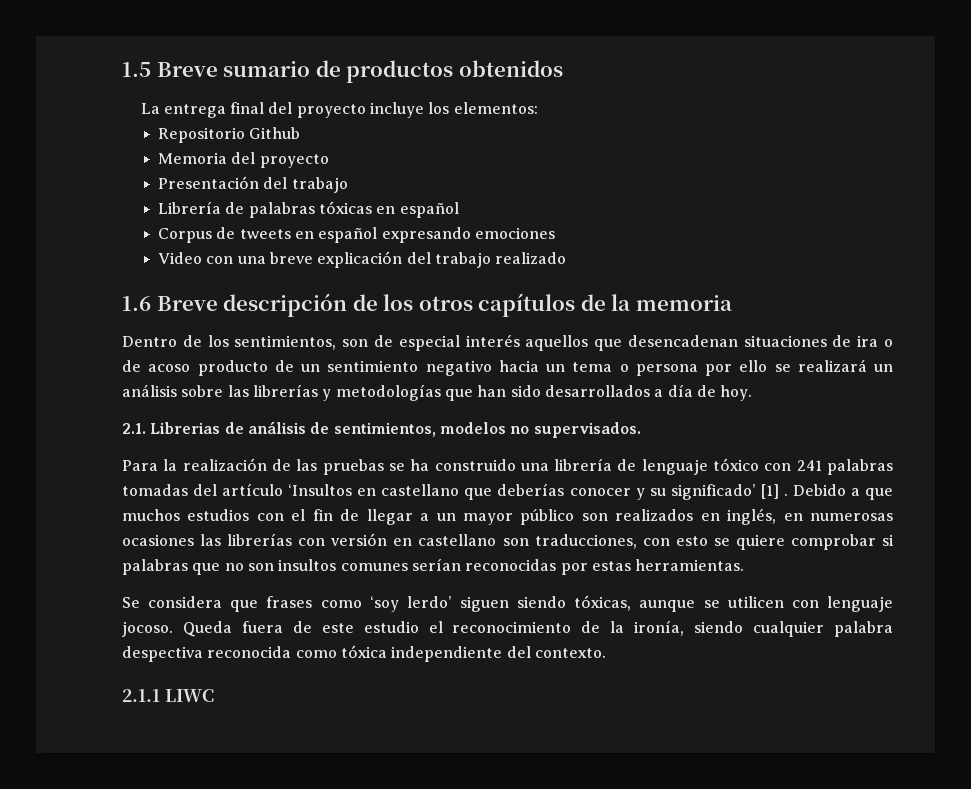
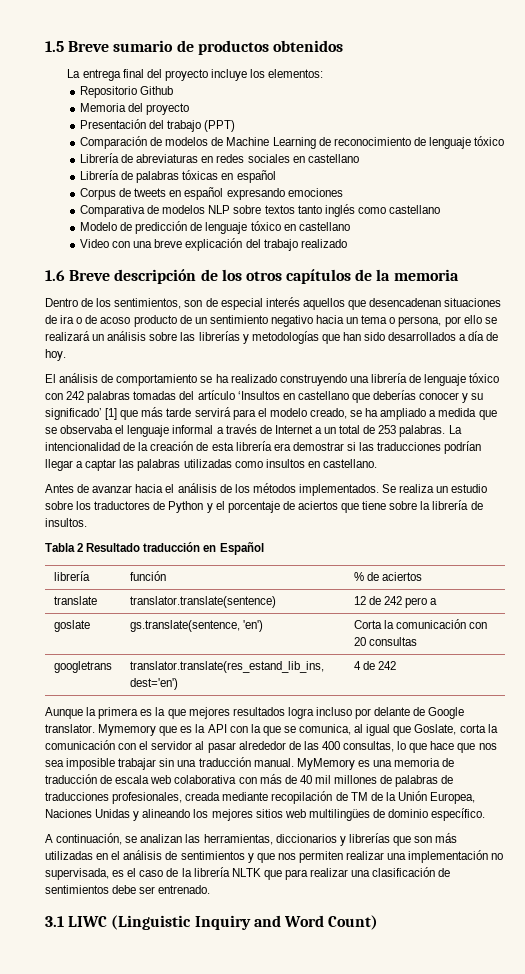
(348, 185) none -> [204,120,236,132] [80,136,505,149] [80,153,359,163] (PPT) // Comparación de modelos de Machine Learning de reconocimiento de lenguaje tóxico // Librería de abreviaturas en redes sociales en castellano
(556, 233) none -> [80,204,441,217] [80,221,350,234] // Comparativa de modelos NLP sobre textos tanto inglés como castellano // Modelo de predicción de lenguaje tóxico en castellano
[635,364,698,376] persona -> [398,316,442,327] persona,
[122,421,641,438] [122,458,516,475] 2.1. Librerias de análisis de sentimientos, modelos no supervisados. // Para la realización de las pruebas se ha construido -> [45,373,347,386] El análisis de comportamiento se ha realizado construyendo
[796,460,822,471] 241 -> [66,391,85,400] 242
[783,484,893,500] [122,508,893,525] [122,533,894,550] [122,558,745,575] [122,595,893,612] [122,620,893,637] [122,645,606,662] [122,689,214,702] . Debido a que muchos estudios con el fin de llegar a un mayor público son realizados en inglés, en numerosas ocasiones las librerías con versión en castellano son traducciones, con esto se quiere comprobar si palabras que no son insultos comunes serían reconocidas por estas herramientas. // Se considera que frases como ‘soy lerdo’ siguen siendo tóxicas, aunque se utilicen con lenguaje jocoso. Queda fuera de este estudio el reconocimiento de la ironía, siendo cualquier palabra despectiva reconocida como tóxica independiente del contexto. // 2.1.1 LIWC -> [120,407,497,420] [45,424,462,437] [45,441,482,454] [45,459,377,471] [45,483,488,496] [45,500,483,513] [45,518,87,527] [45,542,264,555] [53,571,90,581] [129,571,166,581] [353,572,423,581] [53,596,97,605] [129,596,276,608] [353,596,438,608] [53,620,90,632] [129,620,264,632] [353,619,488,629] [353,637,418,646] [53,661,112,673] [129,661,324,673] [129,678,178,690] [353,661,397,670] [45,707,465,719] [45,724,498,736] [45,740,497,753] [45,757,455,770] [45,774,454,787] [45,791,476,804] [45,808,486,821] [45,833,458,846] [45,850,504,863] [45,867,451,880] [45,885,211,894] [45,915,379,930] que más tarde servirá para el modelo creado, se ha ampliado a medida que se observaba el lenguaje informal a través de Internet a un total de 253 palabras. La intencionalidad de la creación de esta librería era demostrar si las traducciones podrían llegar a captar las palabras utilizadas como insultos en castellano. // Antes de avanzar hacia el análisis de los métodos implementados. Se realiza un estudio sobre los traductores de Python y el porcentaje de aciertos que tiene sobre la librería de insultos. // Tabla 2 Resultado traducción en Español // librería | función | % de aciertos // translate | translator.translate(sentence) | 12 de 242 pero a // goslate | gs.translate(sentence, 'en') | Corta la comunicación con 20 consultas // googletrans | translator.translate(res_estand_lib_ins, dest='en') | 4 de 242 // Aunque la primera es la que mejores resultados logra incluso por delante de Google translator. Mymemory que es la API con la que se comunica, al igual que Goslate, corta la comunicación con el servidor al pasar alrededor de las 400 consultas, lo que hace que nos sea imposible trabajar sin una traducción manual. MyMemory es una memoria de traducción de escala web colaborativa con más de 40 mil millones de palabras de traducciones profesionales, creada mediante recopilación de TM de la Unión Europea, Naciones Unidas y alineando los mejores sitios web multilingües de dominio específico. // A continuación, se analizan las herramientas, diccionarios y librerías que son más utilizadas en el análisis de sentimientos y que nos permiten realizar una implementación no supervisada, es el caso de la librería NLTK que para realizar una clasificación de sentimientos debe ser entrenado. // 3.1 LIWC (Linguistic Inquiry and Word Count)

